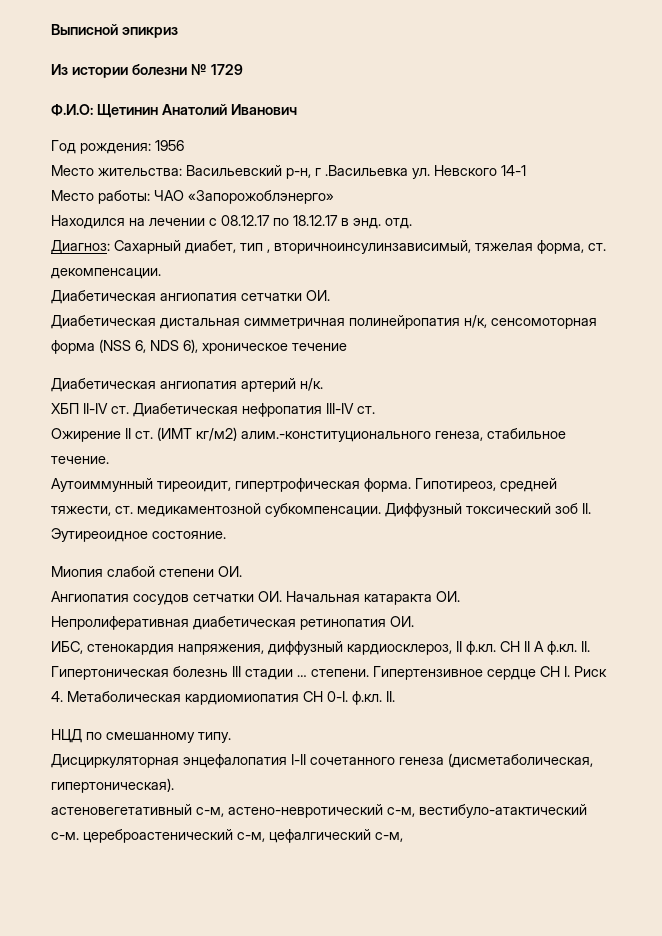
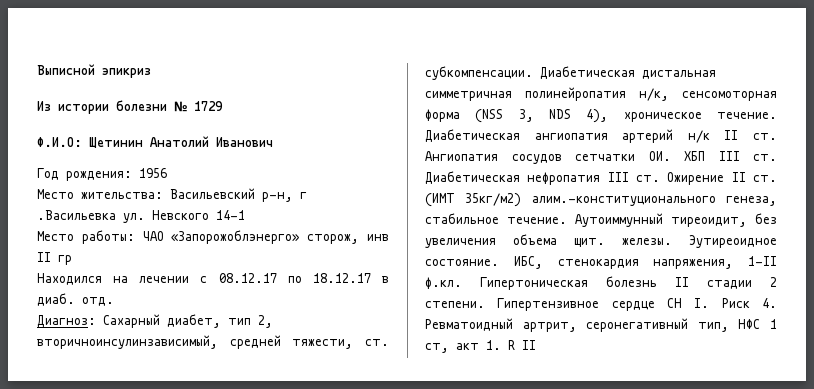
(334, 197) none -> [307,234,389,244] [37,252,72,265] сторож, инв II гр
[353,218,381,229] энд. -> [37,293,75,306] диаб.
[267,240,606,254] [51,268,161,279] [51,290,330,304] , вторичноинсулинзависимый, тяжелая форма, ст. декомпенсации. // Диабетическая ангиопатия сетчатки ОИ. // -> [258,315,273,328] [37,335,389,349] [425,66,533,80] 2, вторичноинсулинзависимый, средней тяжести, ст. субкомпенсации.
[135,339,347,354] [51,378,323,392] [51,403,108,414] 6, NDS 6), хроническое течение // Диабетическая ангиопатия артерий н/к. // ХБП II-IV -> [518,109,777,123] [425,129,777,143] [425,151,740,164] 3, NDS 4), хроническое течение. Диабетическая ангиопатия артерий н/к II ст. Ангиопатия сосудов сетчатки ОИ. ХБП III
[326,403,375,414] III-IV ст. // -> [607,172,660,182] III ст.
[196,427,237,441] кг/м2) -> [465,193,522,207] 35кг/м2)
(109, 460) // -> (567, 220) none
[235,478,557,492] [51,503,591,517] [51,528,226,542] [51,566,242,577] [51,591,460,605] [51,616,414,630] [51,641,590,655] [51,666,307,680] гипертрофическая форма. Гипотиреоз, средней тяжести, ст. медикаментозной субкомпенсации. Диффузный токсический зоб II. Эутиреоидное состояние. // Миопия слабой степени ОИ. // Ангиопатия сосудов сетчатки ОИ. Начальная катаракта ОИ. // Непролиферативная диабетическая ретинопатия ОИ. // ИБС, стенокардия напряжения, диффузный кардиосклероз, II ф.кл. СН II А ф.кл. II. Гипертоническая болезнь III стадии … -> [755,213,777,224] [425,234,777,248] [425,256,777,269] [425,276,777,290] без увеличения объема щит. железы. Эутиреоидное состояние. ИБС, стенокардия напряжения, 1-II ф.кл. Гипертоническая болезнь II стадии 2
[67,691,395,705] [51,729,231,743] [51,753,593,768] [51,778,174,793] [51,804,587,818] [51,829,403,843] Метаболическая кардиомиопатия СН 0-I. ф.кл. II. // НЦД по смешанному типу. // Дисциркуляторная энцефалопатия I-II сочетанного генеза (дисметаболическая, гипертоническая). // астеновегетативный с-м, астено-невротический с-м, вестибуло-атактический с-м. цереброастенический с-м, цефалгический с-м, -> [425,318,777,332] [425,340,536,353] Ревматоидный артрит, серонегативный тип, НФС 1 ст, акт 1. R II

